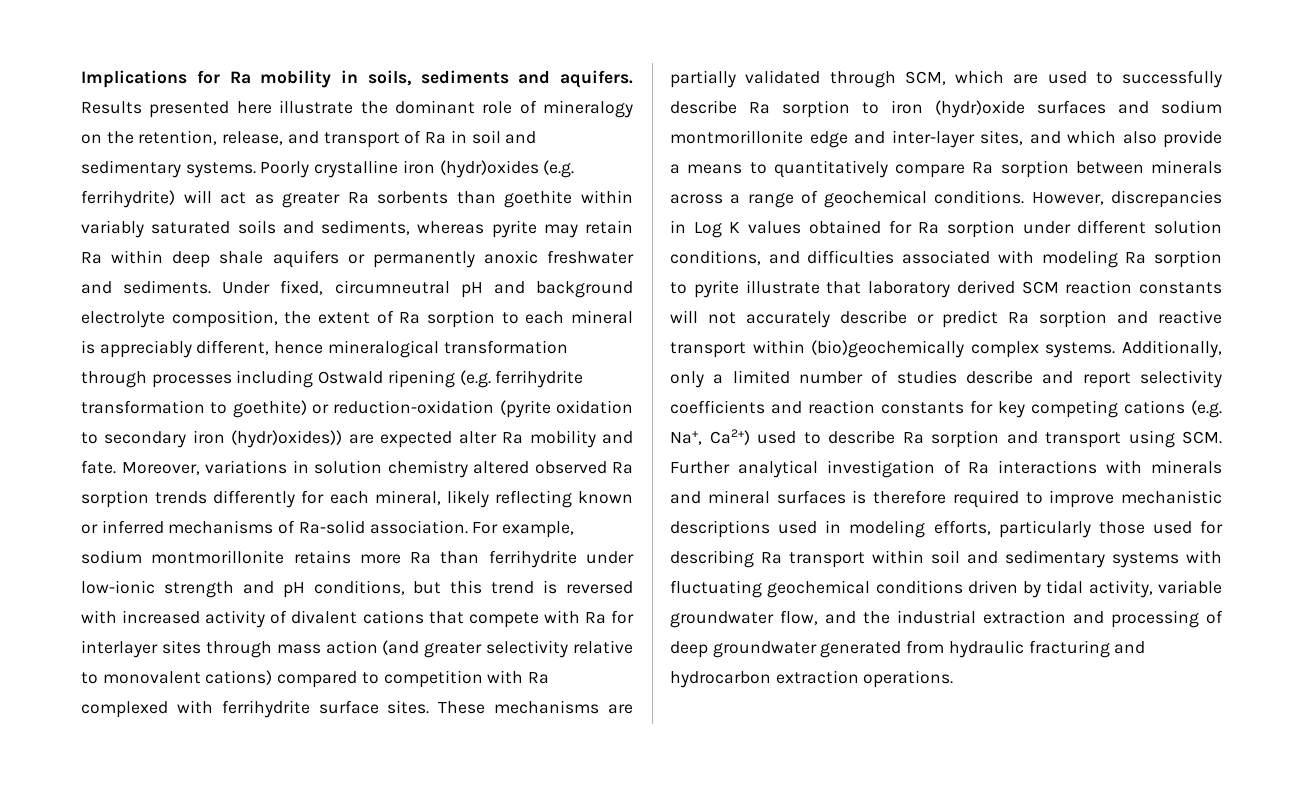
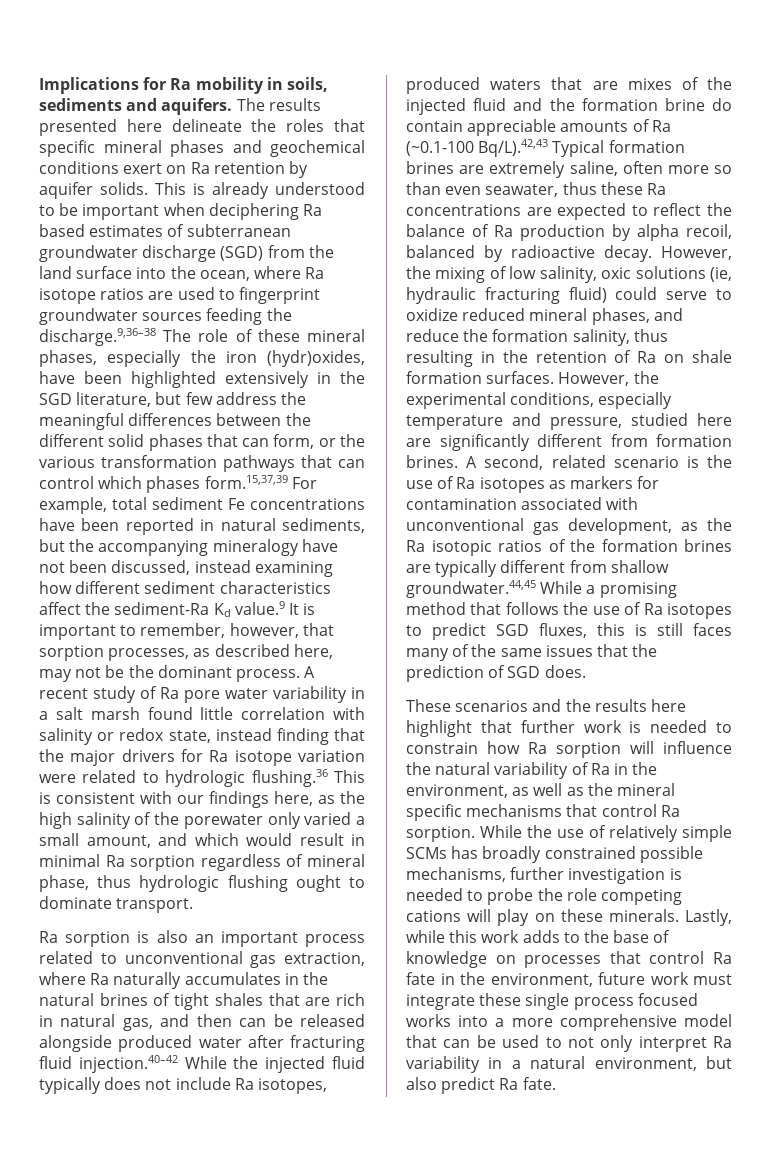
[81,100,633,118] [81,130,537,148] [81,160,575,178] [81,190,633,208] [81,220,633,238] [81,250,634,268] [81,280,633,298] [81,310,634,328] [81,340,568,358] [81,370,584,388] [81,400,633,418] [81,430,634,448] [81,460,633,478] [81,490,633,508] [81,520,575,538] [81,550,634,568] [81,580,634,598] [81,610,635,628] [81,640,633,658] [81,670,550,688] [81,700,633,718] [670,70,1222,88] [670,100,1222,118] [670,130,1222,148] [670,160,1222,178] [670,190,1222,208] [670,220,1222,238] [670,250,1222,268] [670,280,1222,298] [670,310,1222,328] [670,340,1222,358] [670,370,1222,388] [670,400,1222,418] [670,429,1222,448] [670,460,1223,478] [670,490,1222,508] [670,520,1223,538] [670,550,1222,568] [670,580,1222,598] [670,610,1223,628] [670,640,1146,658] [670,670,954,688] Results presented here illustrate the dominant role of mineralogy on the retention, release, and transport of Ra in soil and sedimentary systems. Poorly crystalline iron (hydr)oxides (e.g. ferrihydrite) will act as greater Ra sorbents than goethite within variably saturated soils and sediments, whereas pyrite may retain Ra within deep shale aquifers or permanently anoxic freshwater and sediments. Under fixed, circumneutral pH and background electrolyte composition, the extent of Ra sorption to each mineral is appreciably different, hence mineralogical transformation through processes including Ostwald ripening (e.g. ferrihydrite transformation to goethite) or reduction-oxidation (pyrite oxidation to secondary iron (hydr)oxides)) are expected alter Ra mobility and fate. Moreover, variations in solution chemistry altered observed Ra sorption trends differently for each mineral, likely reflecting known or inferred mechanisms of Ra-solid association. For example, sodium montmorillonite retains more Ra than ferrihydrite under low-ionic strength and pH conditions, but this trend is reversed with increased activity of divalent cations that compete with Ra for interlayer sites through mass action (and greater selectivity relative to monovalent cations) compared to competition with Ra complexed with ferrihydrite surface sites. These mechanisms are partially validated through SCM, which are used to successfully describe Ra sorption to iron (hydr)oxide surfaces and sodium montmorillonite edge and inter-layer sites, and which also provide a means to quantitatively compare Ra sorption between minerals across a range of geochemical conditions. However, discrepancies in Log K values obtained for Ra sorption under different solution conditions, and difficulties associated with modeling Ra sorption to pyrite illustrate that laboratory derived SCM reaction constants will not accurately describe or predict Ra sorption and reactive transport within (bio)geochemically complex systems. Additionally, only a limited number of studies describe and report selectivity coefficients and reaction constants for key competing cations (e.g. Na+, Ca2+) used to describe Ra sorption and transport using SCM. Further analytical investigation of Ra interactions with minerals and mineral surfaces is therefore required to improve mechanistic descriptions used in modeling efforts, particularly those used for describing Ra transport within soil and sedimentary systems with fluctuating geochemical conditions driven by tidal activity, variable groundwater flow, and the industrial extraction and processing of deep groundwater generated from hydraulic fracturing and hydrocarbon extraction operations. -> [236,98,321,111] [39,119,365,136] [39,140,365,157] [39,161,308,178] [39,182,365,199] [39,203,322,220] [39,224,291,237] [39,245,334,262] [39,266,325,281] [39,287,320,304] [39,308,292,325] [39,328,365,346] [39,350,365,367] [39,371,365,388] [39,392,306,407] [39,413,311,430] [39,434,365,451] [39,455,365,472] [39,475,317,493] [39,497,365,514] [39,518,365,535] [39,539,338,556] [39,560,333,577] [39,581,331,594] [39,601,316,617] [39,623,334,640] [39,644,333,661] [39,665,316,682] [39,686,365,703] [39,707,365,720] [39,728,365,745] [39,749,365,766] [39,769,365,787] [39,791,365,808] [39,812,365,829] [39,833,365,848] [39,854,365,871] [39,875,365,892] [39,896,194,913] [39,930,365,947] [39,951,365,968] [39,972,328,989] [39,993,366,1010] [39,1014,365,1031] [39,1035,365,1052] [39,1055,366,1073] [39,1077,327,1094] [406,77,732,94] [406,98,732,115] [406,119,671,136] [406,139,685,157] [406,161,732,178] [406,182,666,197] [406,203,732,220] [406,224,732,241] [406,245,732,262] [406,266,732,283] [406,287,732,304] [406,308,683,325] [406,329,668,346] [406,350,732,367] [406,371,659,386] [406,392,673,409] [406,413,732,430] [406,434,732,451] [406,455,732,470] [406,476,660,493] [406,497,639,510] [406,518,732,535] [406,539,732,556] [406,560,669,577] [406,580,677,598] [406,602,732,619] [406,623,732,640] [406,644,658,661] [406,665,586,682] [406,699,686,712] [406,720,732,737] [406,741,732,758] [406,762,658,779] [406,783,675,798] [406,804,680,821] [406,825,732,842] [406,846,703,863] [406,867,682,884] [406,888,682,905] [406,909,732,926] [406,930,671,943] [406,951,732,968] [406,972,732,987] [406,993,698,1010] [406,1014,732,1031] [406,1035,732,1052] [406,1056,732,1073] [406,1077,556,1094] The results presented here delineate the roles that specific mineral phases and geochemical conditions exert on Ra retention by aquifer solids. This is already understood to be important when deciphering Ra based estimates of subterranean groundwater discharge (SGD) from the land surface into the ocean, where Ra isotope ratios are used to fingerprint groundwater sources feeding the discharge.9,36–38 The role of these mineral phases, especially the iron (hydr)oxides, have been highlighted extensively in the SGD literature, but few address the meaningful differences between the different solid phases that can form, or the various transformation pathways that can control which phases form.15,37,39 For example, total sediment Fe concentrations have been reported in natural sediments, but the accompanying mineralogy have not been discussed, instead examining how different sediment characteristics affect the sediment-Ra Kd value.9 It is important to remember, however, that sorption processes, as described here, may not be the dominant process. A recent study of Ra pore water variability in a salt marsh found little correlation with salinity or redox state, instead finding that the major drivers for Ra isotope variation were related to hydrologic flushing.36 This is consistent with our findings here, as the high salinity of the porewater only varied a small amount, and which would result in minimal Ra sorption regardless of mineral phase, thus hydrologic flushing ought to dominate transport. // Ra sorption is also an important process related to unconventional gas extraction, where Ra naturally accumulates in the natural brines of tight shales that are rich in natural gas, and then can be released alongside produced water after fracturing fluid injection.40–42 While the injected fluid typically does not include Ra isotopes, produced waters that are mixes of the injected fluid and the formation brine do contain appreciable amounts of Ra (~0.1-100 Bq/L).42,43 Typical formation brines are extremely saline, often more so than even seawater, thus these Ra concentrations are expected to reflect the balance of Ra production by alpha recoil, balanced by radioactive decay. However, the mixing of low salinity, oxic solutions (ie, hydraulic fracturing fluid) could serve to oxidize reduced mineral phases, and reduce the formation salinity, thus resulting in the retention of Ra on shale formation surfaces. However, the experimental conditions, especially temperature and pressure, studied here are significantly different from formation brines. A second, related scenario is the use of Ra isotopes as markers for contamination associated with unconventional gas development, as the Ra isotopic ratios of the formation brines are typically different from shallow groundwater.44,45 While a promising method that follows the use of Ra isotopes to predict SGD fluxes, this is still faces many of the same issues that the prediction of SGD does. // These scenarios and the results here highlight that further work is needed to constrain how Ra sorption will influence the natural variability of Ra in the environment, as well as the mineral specific mechanisms that control Ra sorption. While the use of relatively simple SCMs has broadly constrained possible mechanisms, further investigation is needed to probe the role competing cations will play on these minerals. Lastly, while this work adds to the base of knowledge on processes that control Ra fate in the environment, future work must integrate these single process focused works into a more comprehensive model that can be used to not only interpret Ra variability in a natural environment, but also predict Ra fate.

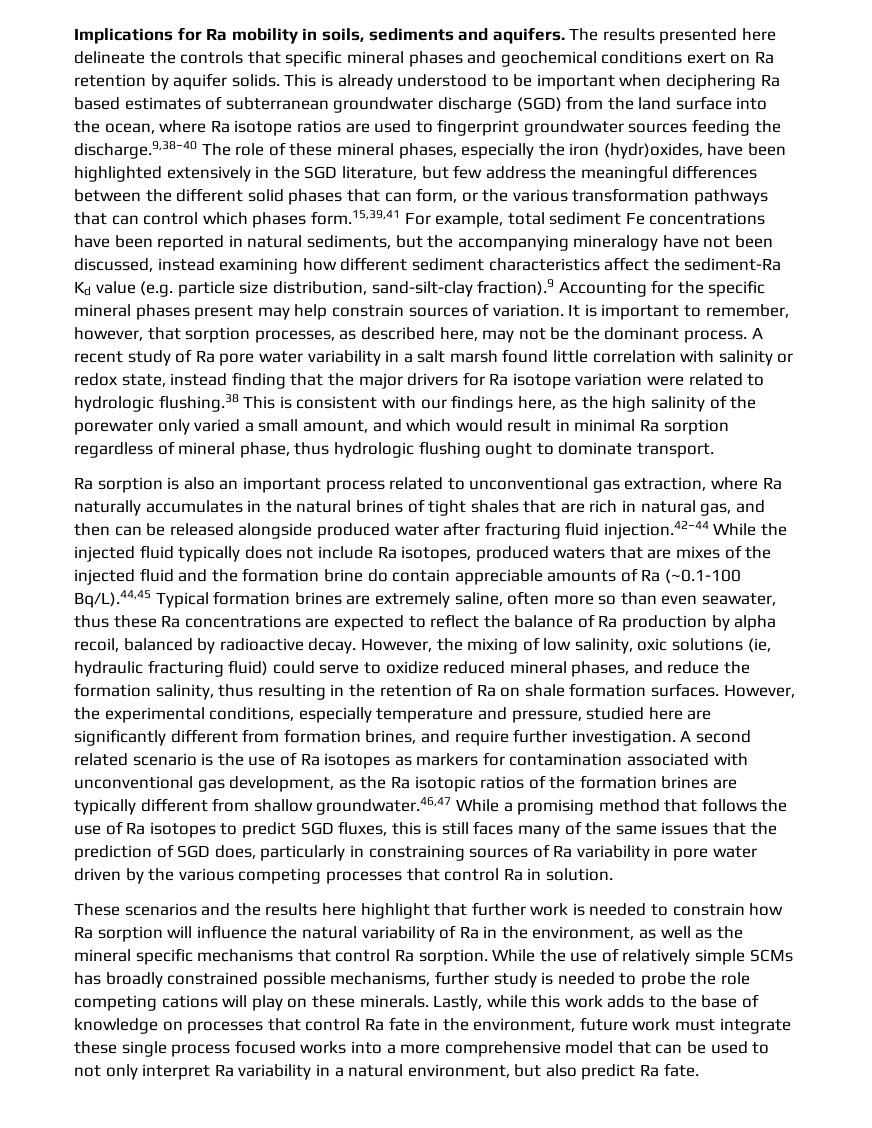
[286,119,325,132] roles -> [180,51,244,64] controls
[39,328,156,346] discharge.9,36–38 -> [74,141,197,159] discharge.9,38–40
[204,475,288,489] form.15,37,39 -> [310,210,400,225] form.15,39,41
[234,601,285,615] value.9 -> [95,279,766,297] [74,303,564,320] value (e.g. particle size distribution, sand-silt-clay fraction).9 Accounting for the specific mineral phases present may help constrain sources of variation.
[251,769,328,787] flushing.36 -> [158,394,239,412] flushing.38
[78,1055,178,1073] injection.40–42 -> [603,521,709,539] injection.42–44
[478,139,549,157] Bq/L).42,43 -> [74,590,151,608] Bq/L).44,45
[406,455,544,470] brines. A second, -> [365,729,751,746] brines, and require further investigation. A second
[406,580,536,598] groundwater.44,45 -> [316,797,452,815] groundwater.46,47
[544,665,586,678] does. -> [214,844,757,861] [74,868,613,884] does, particularly in constraining sources of Ra variability in pore water driven by the various competing processes that control Ra in solution.
[568,868,666,884] investigation -> [493,972,537,988] study

